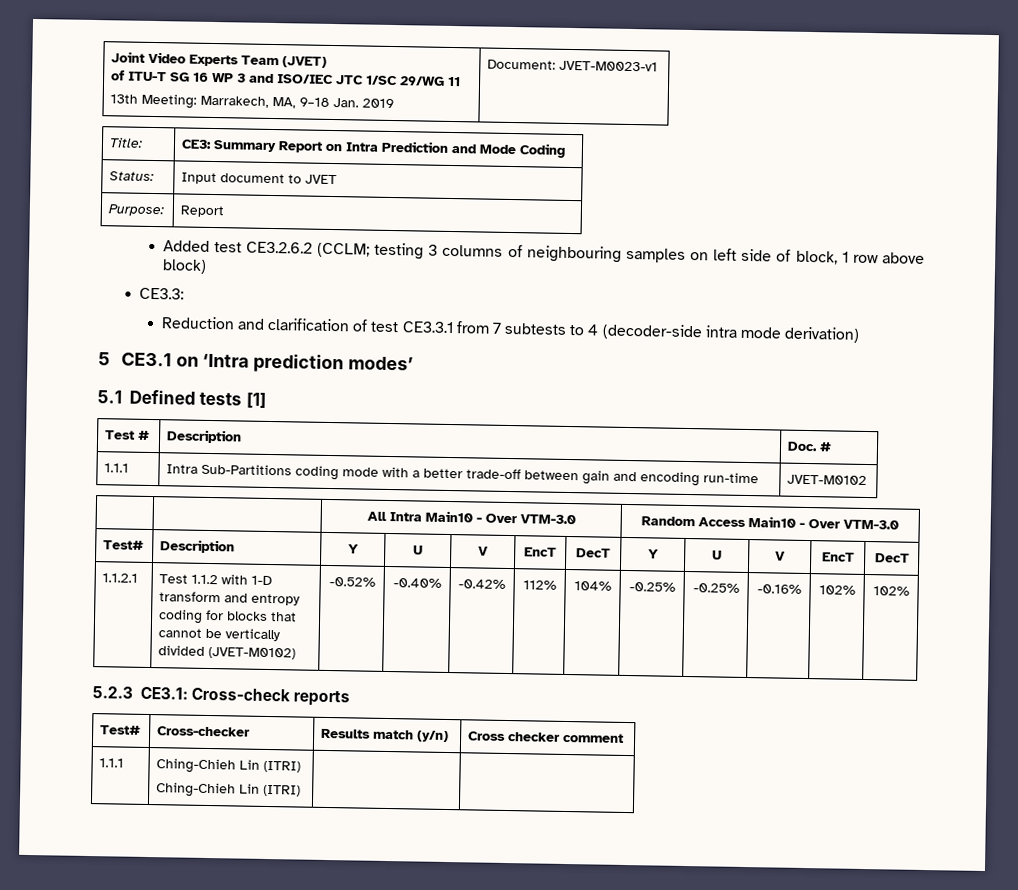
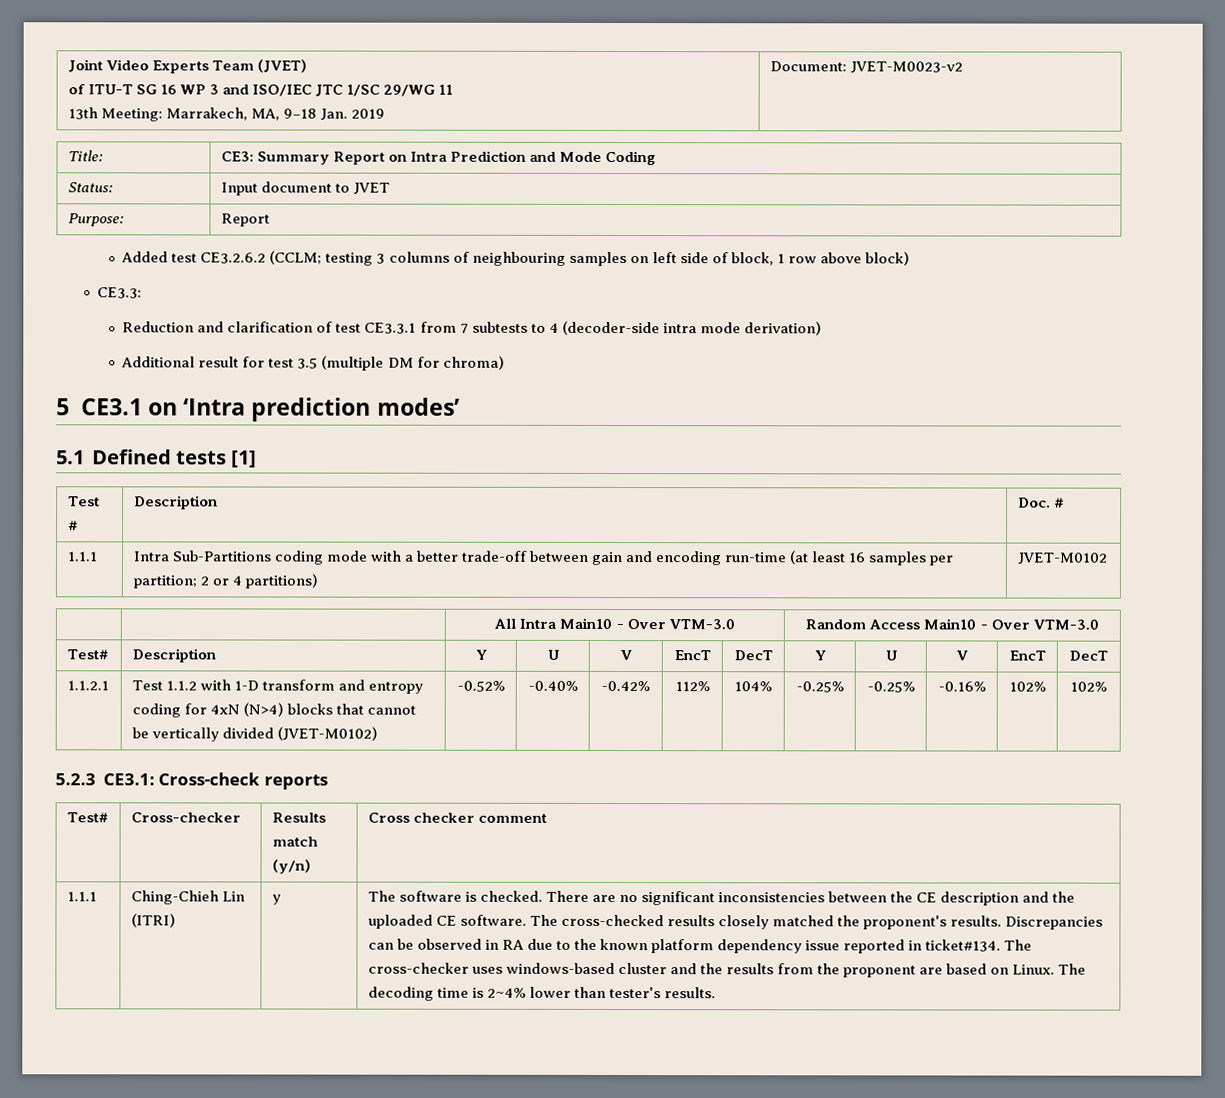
[559,60,659,72] JVET-M0023-v1 -> [849,61,963,74] JVET-M0023-v2
(861, 334) none -> [121,355,505,371] // Additional result for test 3.5 (multiple DM for chroma)
(760, 478) none -> [789,550,954,566] [132,573,318,589] (at least 16 samples per partition; 2 or 4 partitions)
(225, 615) none -> [209,702,284,717] 4xN (N>4)
[156,782,302,798] // Ching-Chieh Lin (ITRI) | | -> [271,894,281,905] [367,890,1076,906] [367,914,1104,930] [367,938,1033,954] [367,962,1087,978] [367,986,716,1001] | y | The software is checked. There are no significant inconsistencies between the CE description and the uploaded CE software. The cross-checked results closely matched the proponent's results. Discrepancies can be observed in RA due to the known platform dependency issue reported in ticket#134. The cross-checker uses windows-based cluster and the results from the proponent are based on Linux. The decoding time is 2~4% lower than tester's results.

